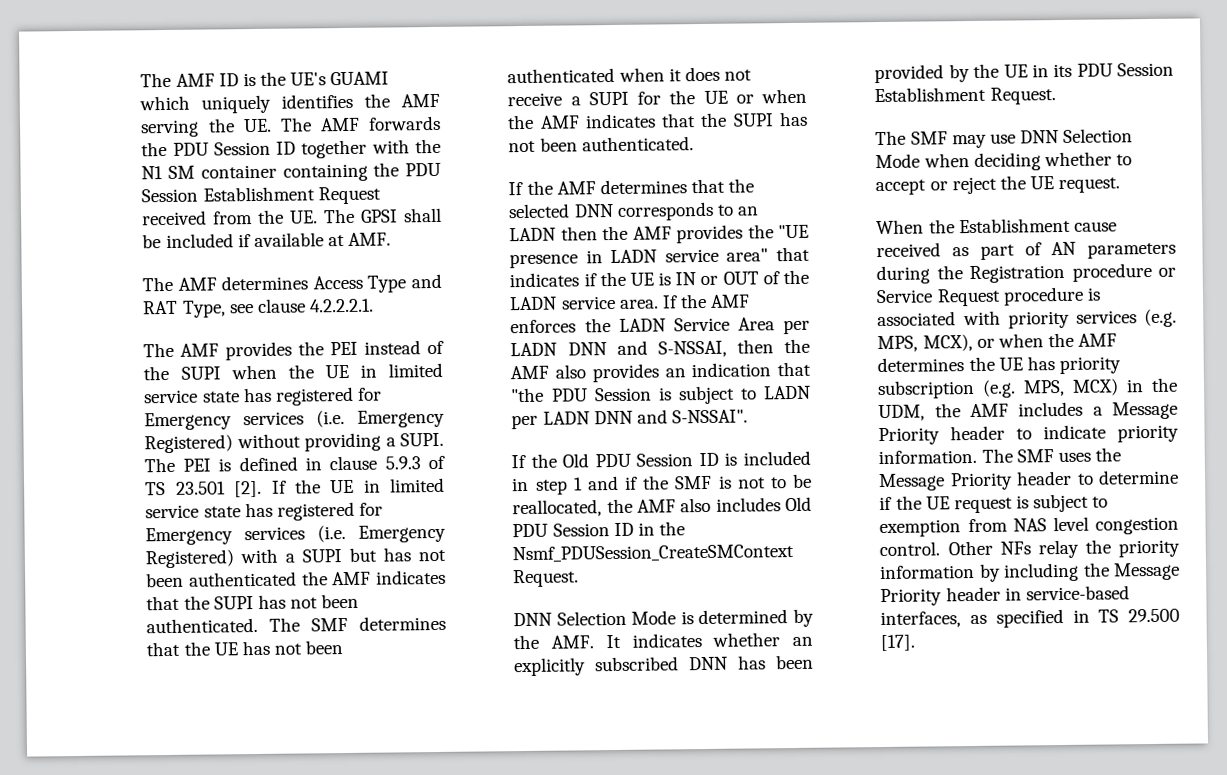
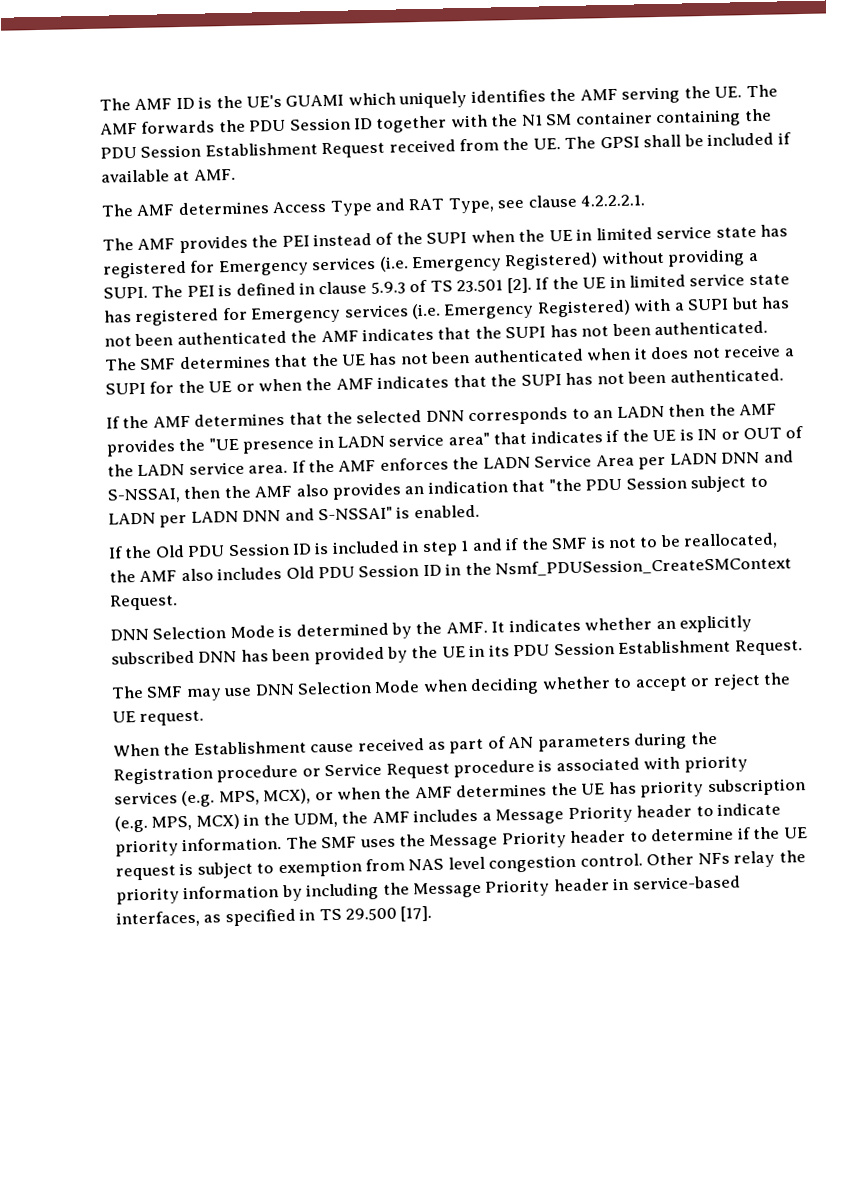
[658,387,672,401] is -> (687, 483) none
[671,409,748,424] S-NSSAI". -> [317,504,480,521] S-NSSAI" is enabled.

